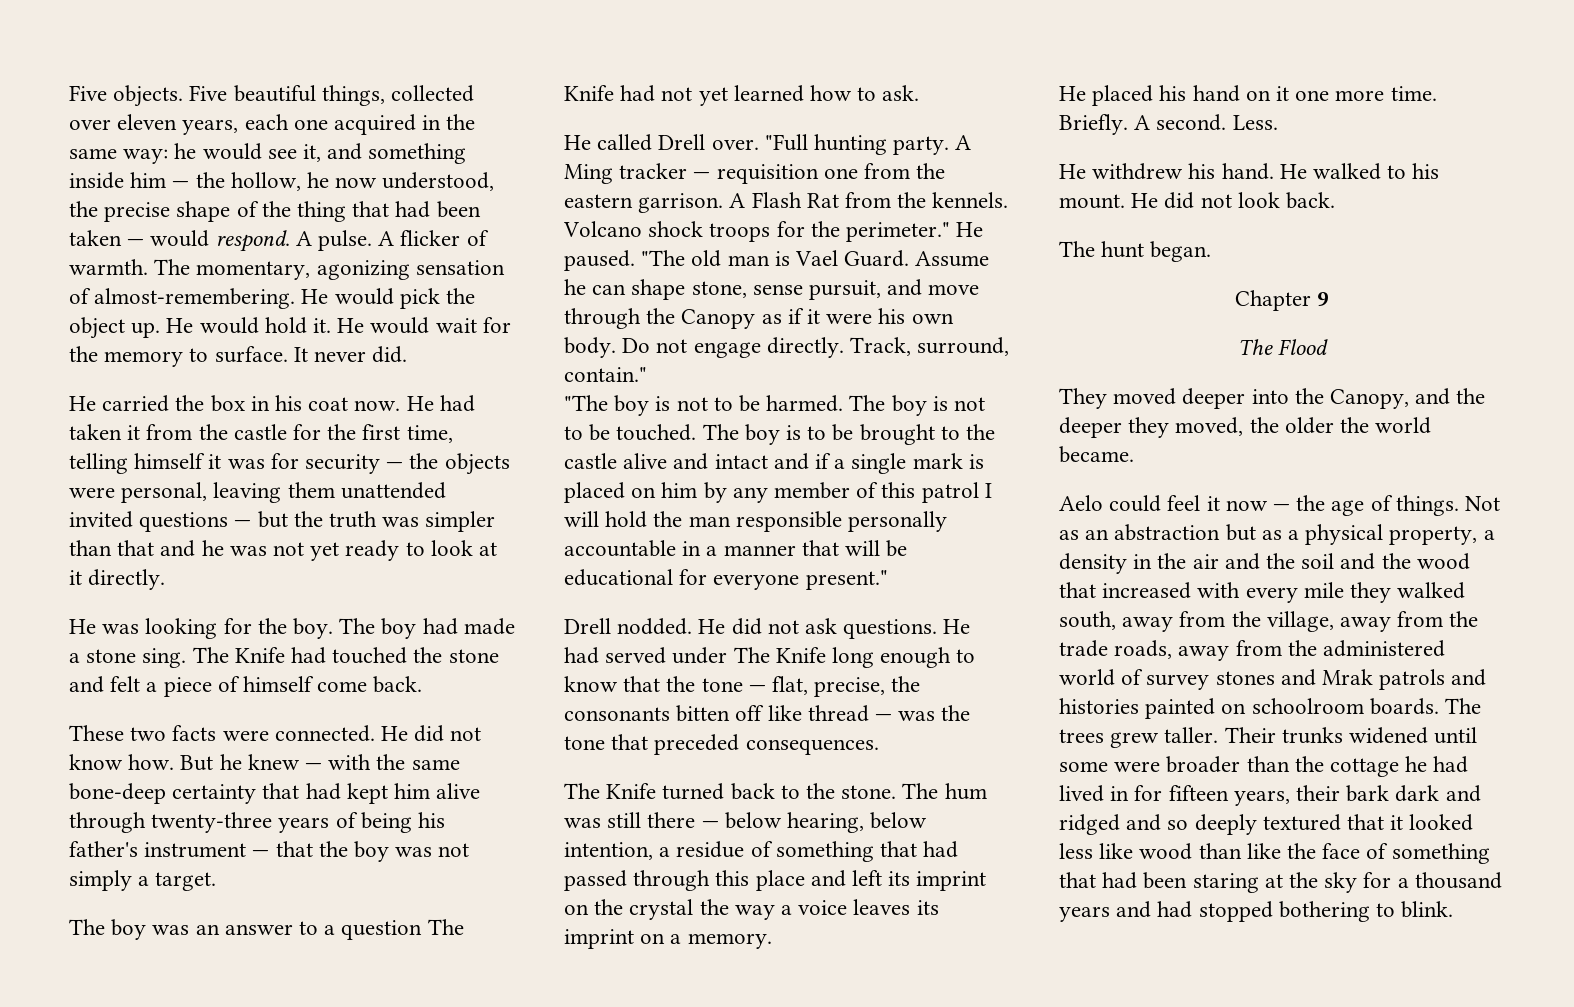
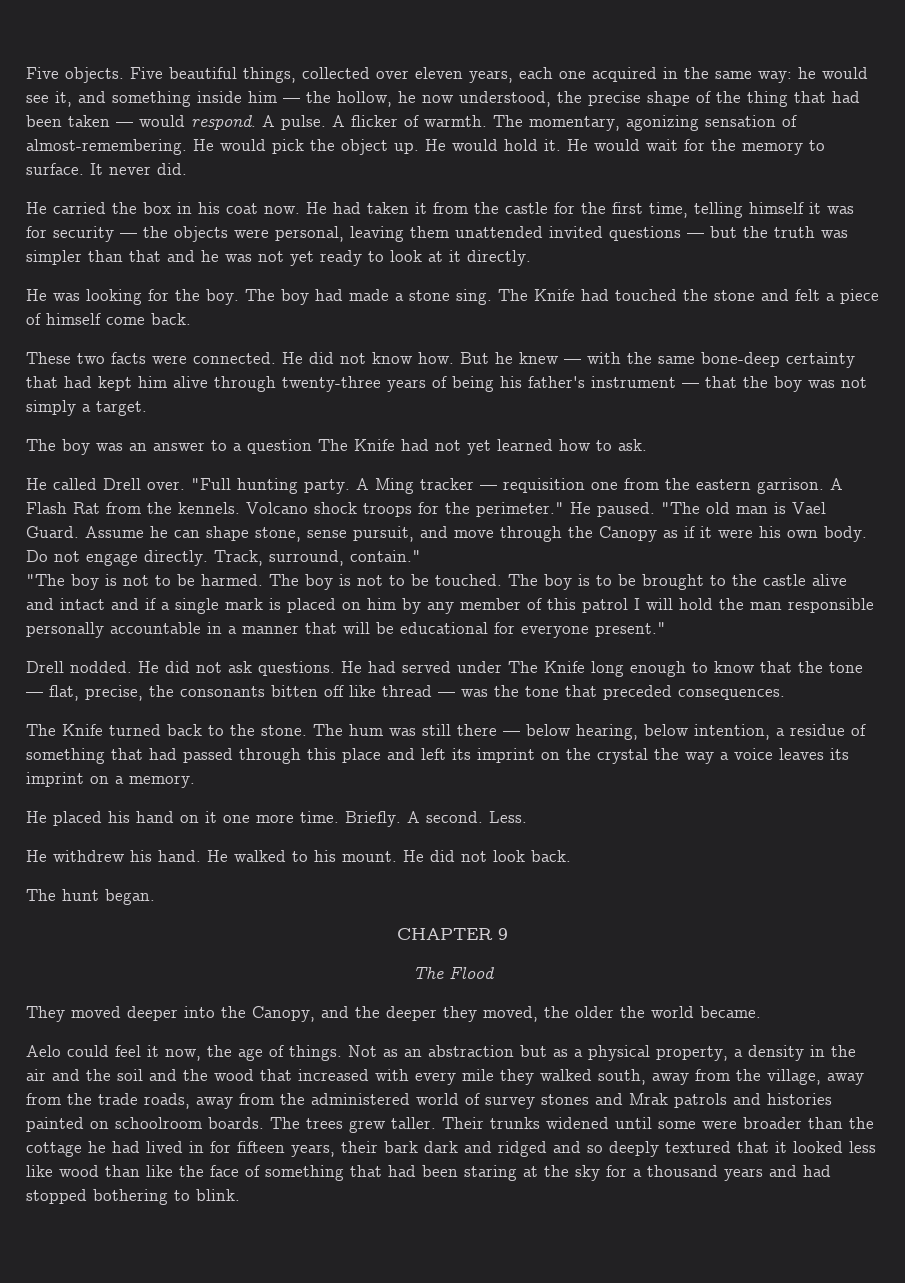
[1234,290,1311,311] Chapter -> [397,928,493,940] CHAPTER
[1225,500,1291,511] now — -> [165,1049,201,1061] now,

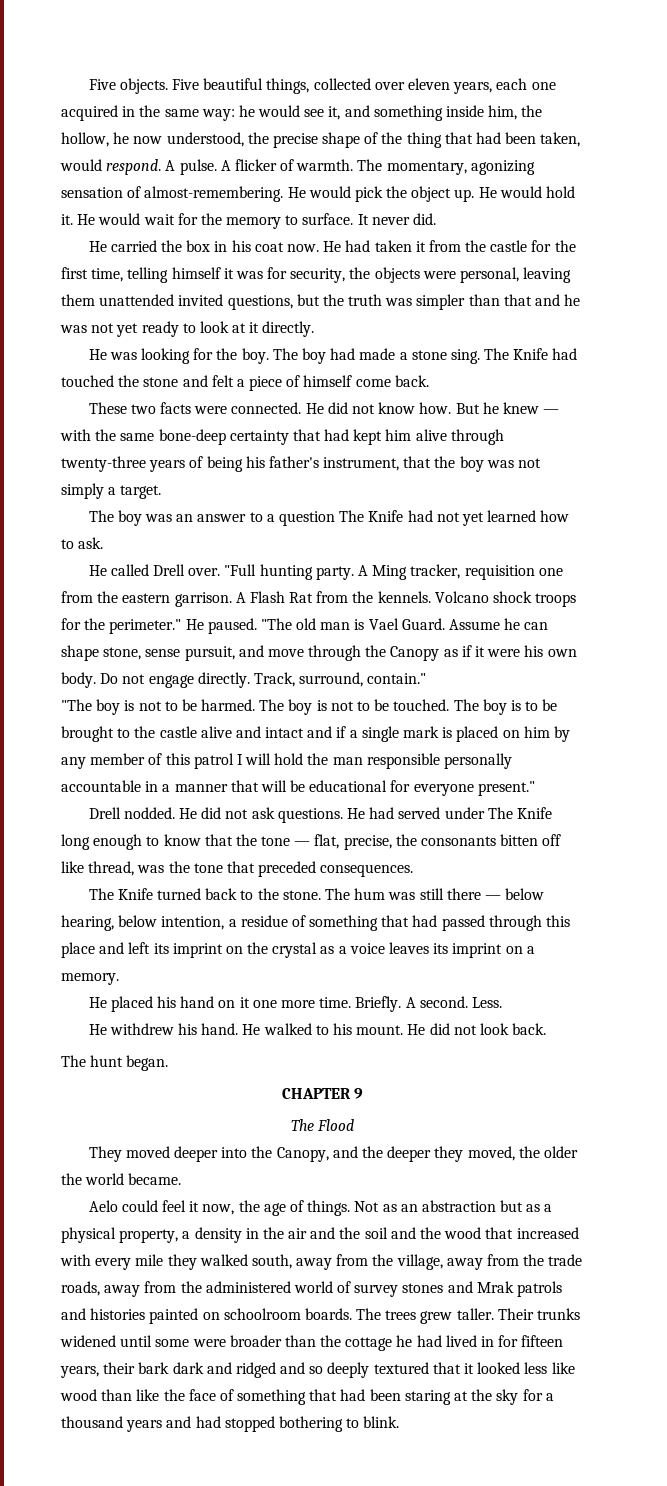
[248,91,300,103] him — -> [488,105,518,120] him,
[68,115,133,127] taken — -> [540,132,581,147] taken,
[53,226,137,242] security — -> [290,268,346,283] security,
[609,226,704,241] questions — -> [227,295,293,310] questions,
[591,376,699,388] instrument — -> [323,457,400,471] instrument,
[420,478,497,490] tracker — -> [410,564,461,579] tracker,
[382,685,455,697] thread — -> [88,861,135,876] thread,
[654,748,714,764] the way -> [320,946,335,954] as

